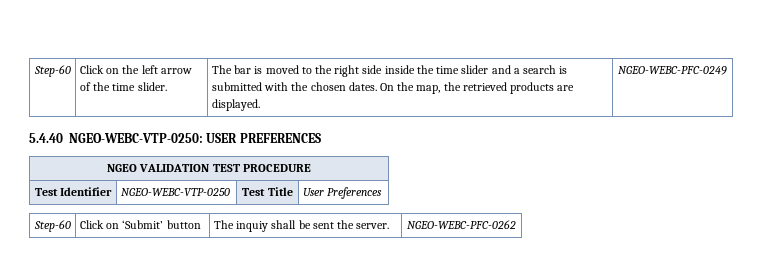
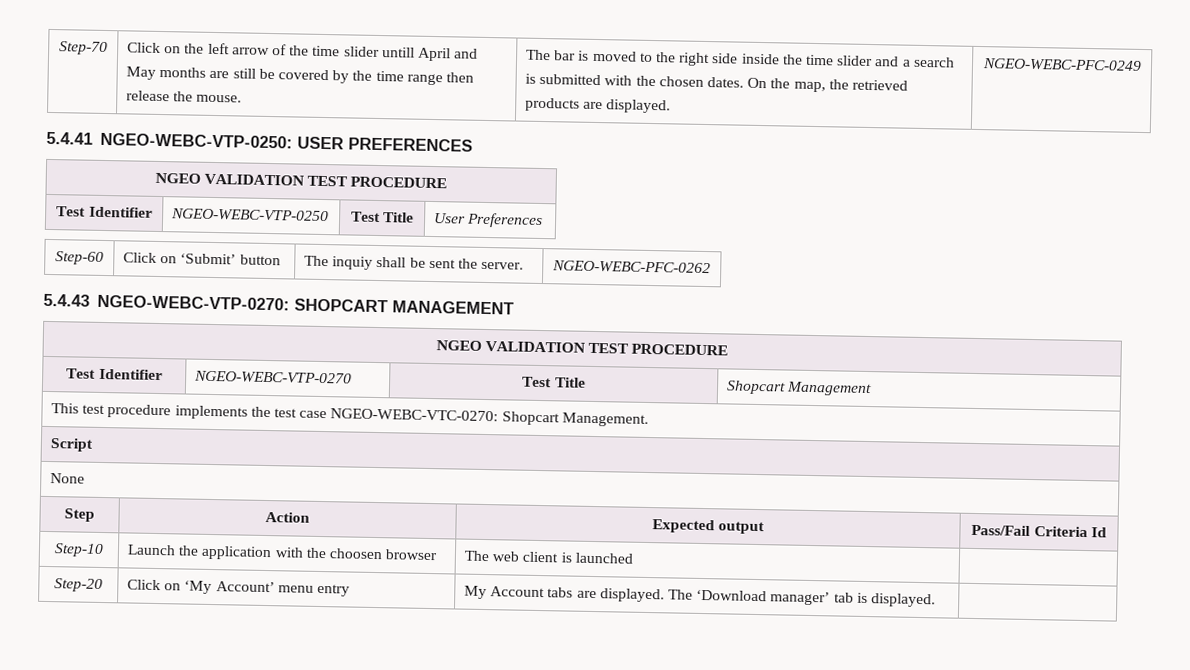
[33,65,71,77] Step-60 -> [59,41,108,56] Step-70
[137,82,167,91] slider. -> [343,46,479,62] [126,66,474,86] [126,90,243,103] slider untill April and May months are still be covered by the time range then release the mouse.
[29,133,63,143] 5.4.40 -> [46,131,93,145] 5.4.41
(516, 224) none -> [43,293,514,315] [435,340,729,356] [66,368,163,381] [194,370,353,384] [522,376,586,388] [726,380,873,397] [51,403,649,427] [50,438,95,452] [50,473,86,484] [64,508,95,522] [265,511,310,523] [651,519,766,535] [971,524,1107,538] [54,543,104,558] [127,544,439,561] [464,550,633,564] [54,578,103,593] [127,579,351,597] [464,585,936,608] // 5.4.43 NGEO-WEBC-VTP-0270: SHOPCART MANAGEMENT // NGEO VALIDATION TEST PROCEDURE // Test Identifier | NGEO-WEBC-VTP-0270 | Test Title | Shopcart Management // This test procedure implements the test case NGEO-WEBC-VTC-0270: Shopcart Management. // Script // None // Step | Action | Expected output | Pass/Fail Criteria Id // Step-10 | Launch the application with the choosen browser | The web client is launched | // Step-20 | Click on ‘My Account’ menu entry | My Account tabs are displayed. The ‘Download manager’ tab is displayed. |

